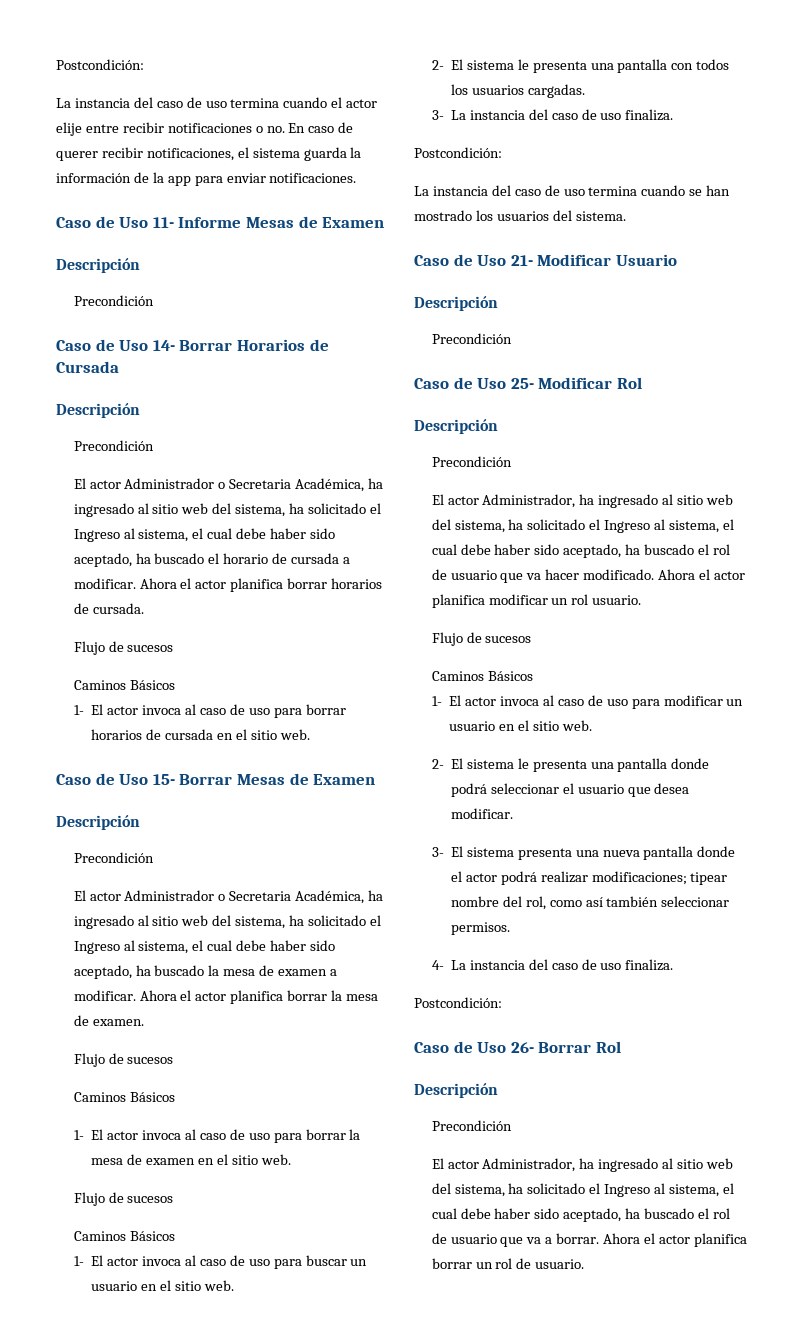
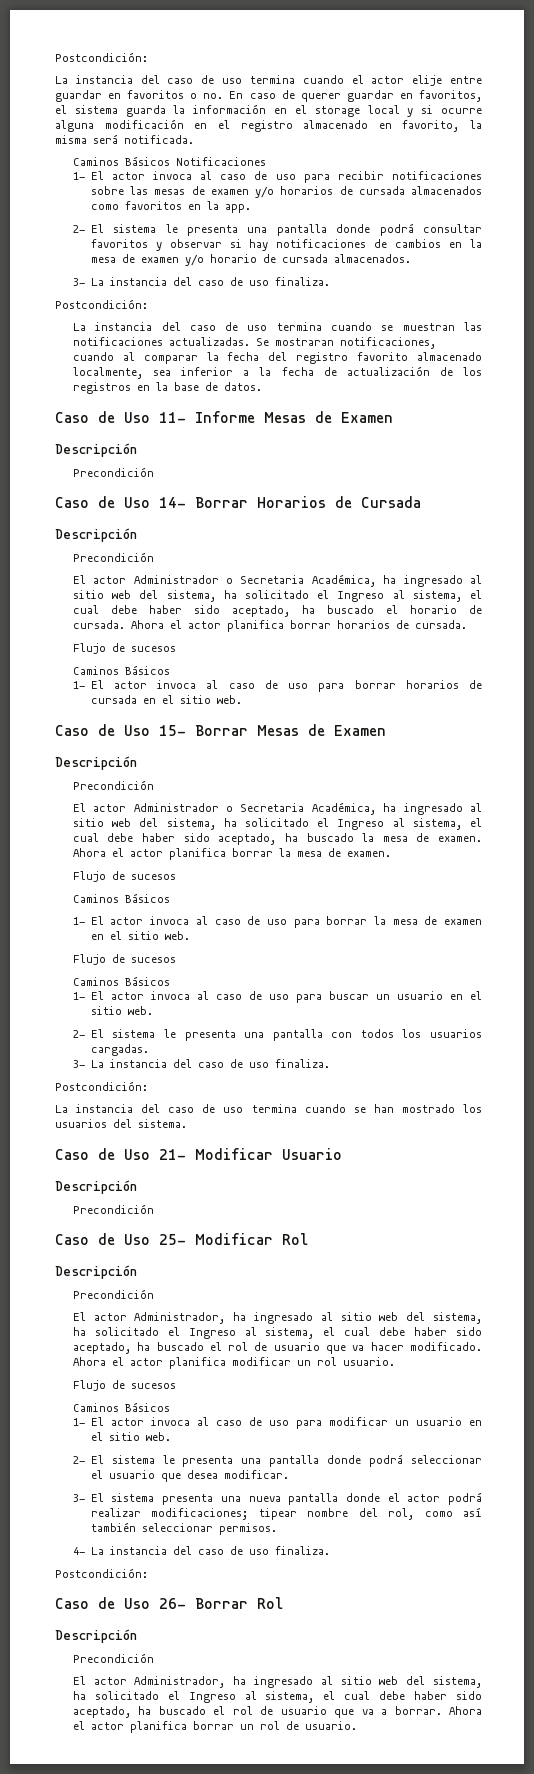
[122,122,252,133] recibir notificaciones -> [55,90,185,102] guardar en favoritos
[101,147,234,161] recibir notificaciones, -> [346,90,482,102] guardar en favoritos,
[133,172,357,186] de la app para enviar notificaciones. -> [274,105,482,117] [55,119,482,132] [55,134,194,144] [72,156,266,166] [72,171,482,183] [90,186,483,198] [90,201,251,213] [72,223,483,236] [90,239,482,251] [90,254,411,266] [72,277,330,286] [55,299,148,309] [72,322,482,331] [72,337,436,349] [72,352,483,364] [72,366,483,379] [72,382,262,394] en el storage local y si ocurre alguna modificación en el registro almacenado en favorito, la misma será notificada. // Caminos Básicos Notificaciones // 1- El actor invoca al caso de uso para recibir notificaciones sobre las mesas de examen y/o horarios de cursada almacenados como favoritos en la app. // 2- El sistema le presenta una pantalla donde podrá consultar favoritos y observar si hay notificaciones de cambios en la mesa de examen y/o horario de cursada almacenados. // 3- La instancia del caso de uso finaliza. // Postcondición: // La instancia del caso de uso termina cuando se muestran las notificaciones actualizadas. Se mostraran notificaciones, cuando al comparar la fecha del registro favorito almacenado localmente, sea inferior a la fecha de actualización de los registros en la base de datos.
[291,553,351,564] [73,578,136,589] cursada a modificar. -> [72,620,125,629] cursada.
[278,969,338,976] [73,990,136,1001] examen a modificar. -> [438,836,483,842] examen.

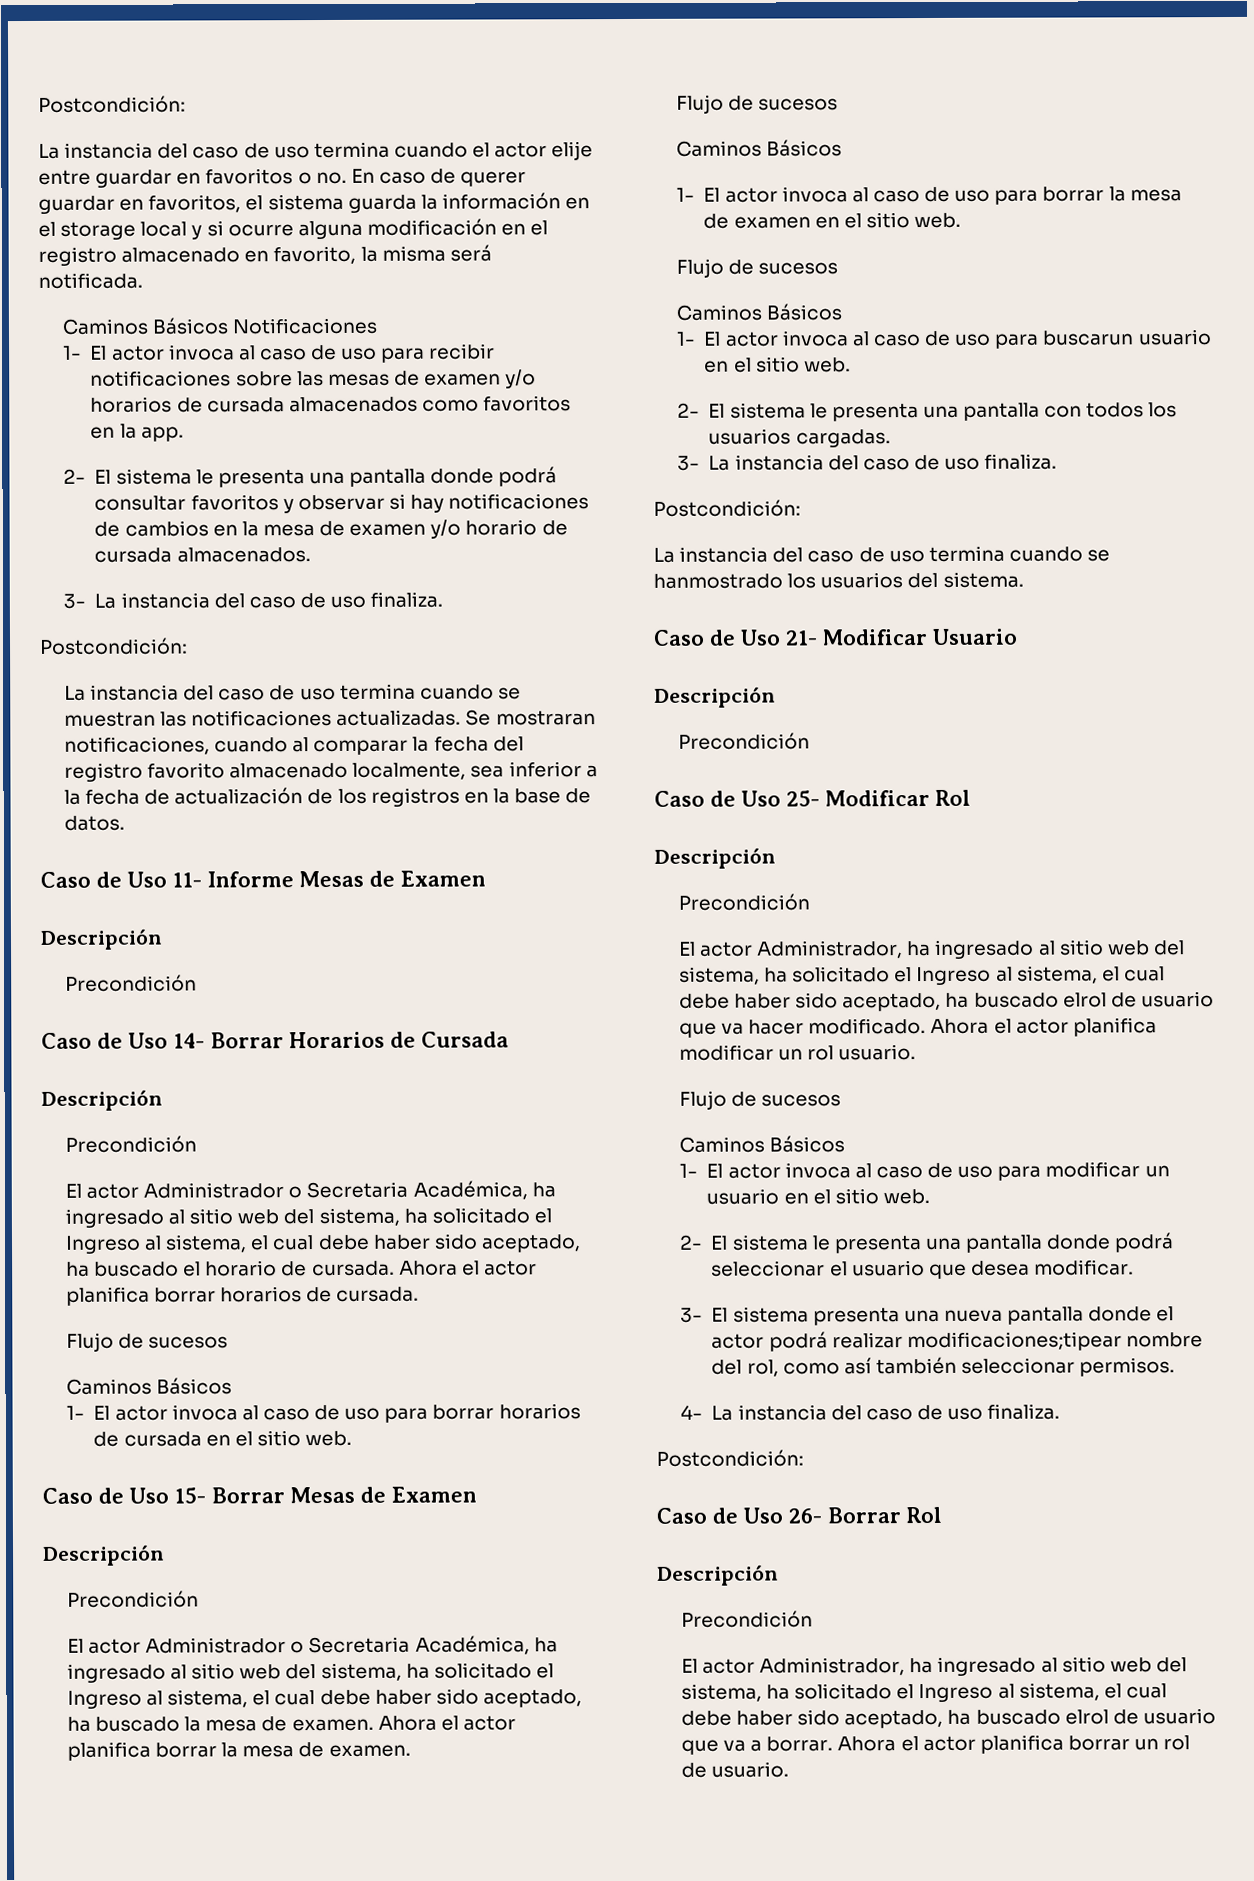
[328,991,390,1000] buscar un -> [1042,330,1135,346] buscarun
[373,1104,455,1113] han mostrado -> [653,573,783,589] hanmostrado
[209,1342,249,1351] el rol -> [1062,992,1107,1008] elrol
[151,1508,297,1520] modificaciones; tipear -> [906,1331,1122,1352] modificaciones;tipear
[213,1706,253,1715] el rol -> [1064,1709,1109,1725] elrol

